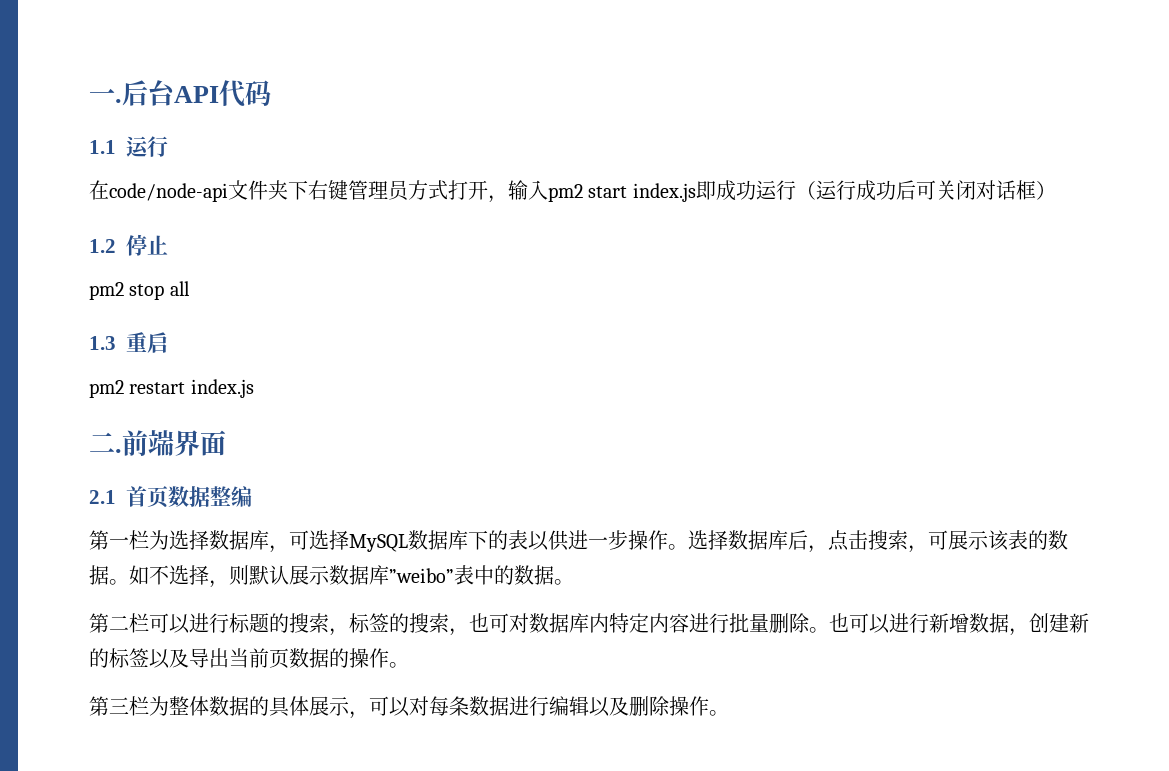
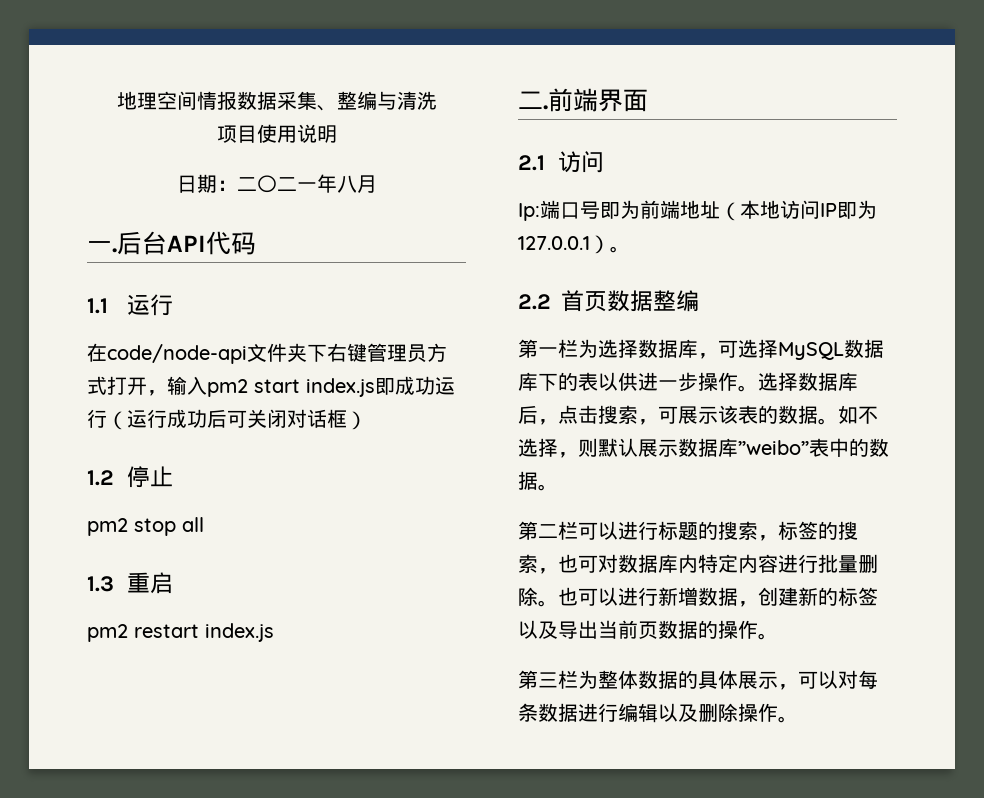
(89, 95) none -> [116,91,437,111] [216,124,337,143] [176,174,377,193] 地理空间情报数据采集、整编与清洗 // 项目使用说明 // 日期：二〇二一年八月 //
(116, 497) none -> [557,151,604,173] [518,200,877,221] [518,235,630,254] [518,294,551,310] 访问 // Ip:端口号即为前端地址（本地访问IP即为127.0.0.1）。 // 2.2

